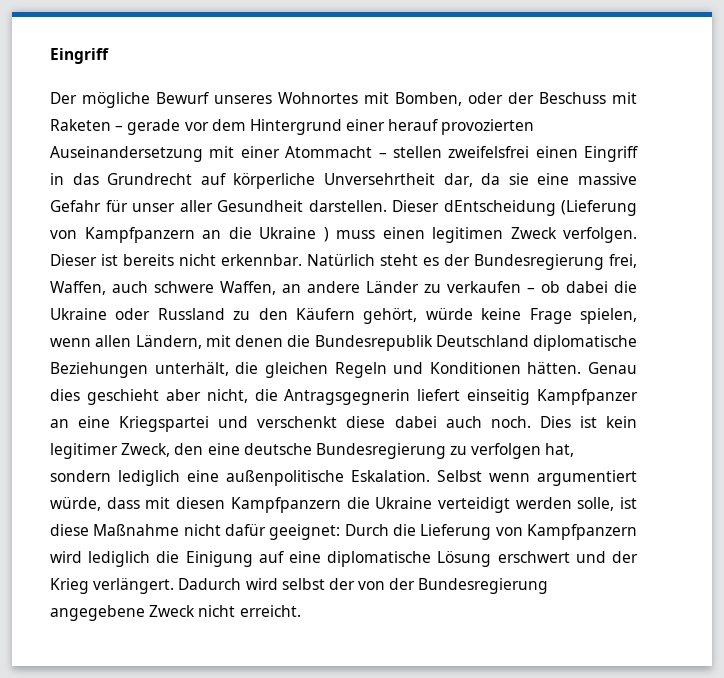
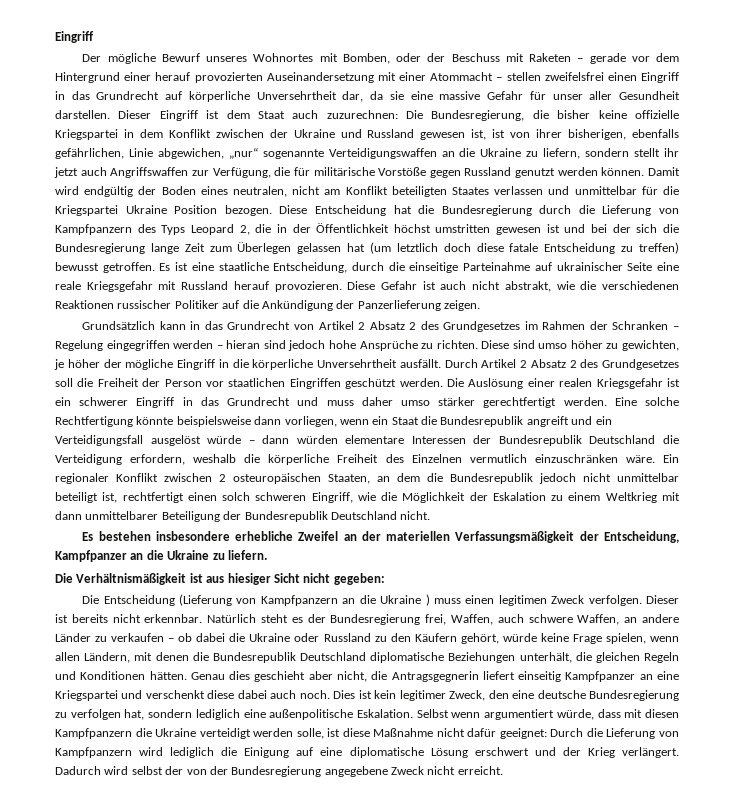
[443,200,556,216] dEntscheidung -> [159,110,679,121] [55,129,679,140] [55,148,679,159] [54,167,680,178] [55,186,679,197] [55,205,680,216] [55,223,679,235] [55,242,679,254] [55,262,679,273] [55,281,679,292] [55,300,480,311] [82,321,679,332] [55,340,679,351] [54,359,679,370] [55,378,680,389] [55,397,679,408] [55,416,612,427] [55,435,679,446] [55,454,679,465] [55,473,679,484] [55,492,680,503] [55,511,431,522] [82,531,679,543] [55,550,267,562] [55,573,385,585] [82,595,175,606] Eingriff ist dem Staat auch zuzurechnen: Die Bundesregierung, die bisher keine offizielle Kriegspartei in dem Konflikt zwischen der Ukraine und Russland gewesen ist, ist von ihrer bisherigen, ebenfalls gefährlichen, Linie abgewichen, „nur“ sogenannte Verteidigungswaffen an die Ukraine zu liefern, sondern stellt ihr jetzt auch Angriffswaffen zur Verfügung, die für militärische Vorstöße gegen Russland genutzt werden können. Damit wird endgültig der Boden eines neutralen, nicht am Konflikt beteiligten Staates verlassen und unmittelbar für die Kriegspartei Ukraine Position bezogen. Diese Entscheidung hat die Bundesregierung durch die Lieferung von Kampfpanzern des Typs Leopard 2, die in der Öffentlichkeit höchst umstritten gewesen ist und bei der sich die Bundesregierung lange Zeit zum Überlegen gelassen hat (um letztlich doch diese fatale Entscheidung zu treffen) bewusst getroffen. Es ist eine staatliche Entscheidung, durch die einseitige Parteinahme auf ukrainischer Seite eine reale Kriegsgefahr mit Russland herauf provozieren. Diese Gefahr ist auch nicht abstrakt, wie die verschiedenen Reaktionen russischer Politiker auf die Ankündigung der Panzerlieferung zeigen. // Grundsätzlich kann in das Grundrecht von Artikel 2 Absatz 2 des Grundgesetzes im Rahmen der Schranken – Regelung eingegriffen werden – hieran sind jedoch hohe Ansprüche zu richten. Diese sind umso höher zu gewichten, je höher der mögliche Eingriff in die körperliche Unversehrtheit ausfällt. Durch Artikel 2 Absatz 2 des Grundgesetzes soll die Freiheit der Person vor staatlichen Eingriffen geschützt werden. Die Auslösung einer realen Kriegsgefahr ist ein schwerer Eingriff in das Grundrecht und muss daher umso stärker gerechtfertigt werden. Eine solche Rechtfertigung könnte beispielsweise dann vorliegen, wenn ein Staat die Bundesrepublik angreift und ein Verteidigungsfall ausgelöst würde – dann würden elementare Interessen der Bundesrepublik Deutschland die Verteidigung erfordern, weshalb die körperliche Freiheit des Einzelnen vermutlich einzuschränken wäre. Ein regionaler Konflikt zwischen 2 osteuropäischen Staaten, an dem die Bundesrepublik jedoch nicht unmittelbar beteiligt ist, rechtfertigt einen solch schweren Eingriff, wie die Möglichkeit der Eskalation zu einem Weltkrieg mit dann unmittelbarer Beteiligung der Bundesrepublik Deutschland nicht. // Es bestehen insbesondere erhebliche Zweifel an der materiellen Verfassungsmäßigkeit der Entscheidung, Kampfpanzer an die Ukraine zu liefern. // Die Verhältnismäßigkeit ist aus hiesiger Sicht nicht gegeben: // Die Entscheidung

